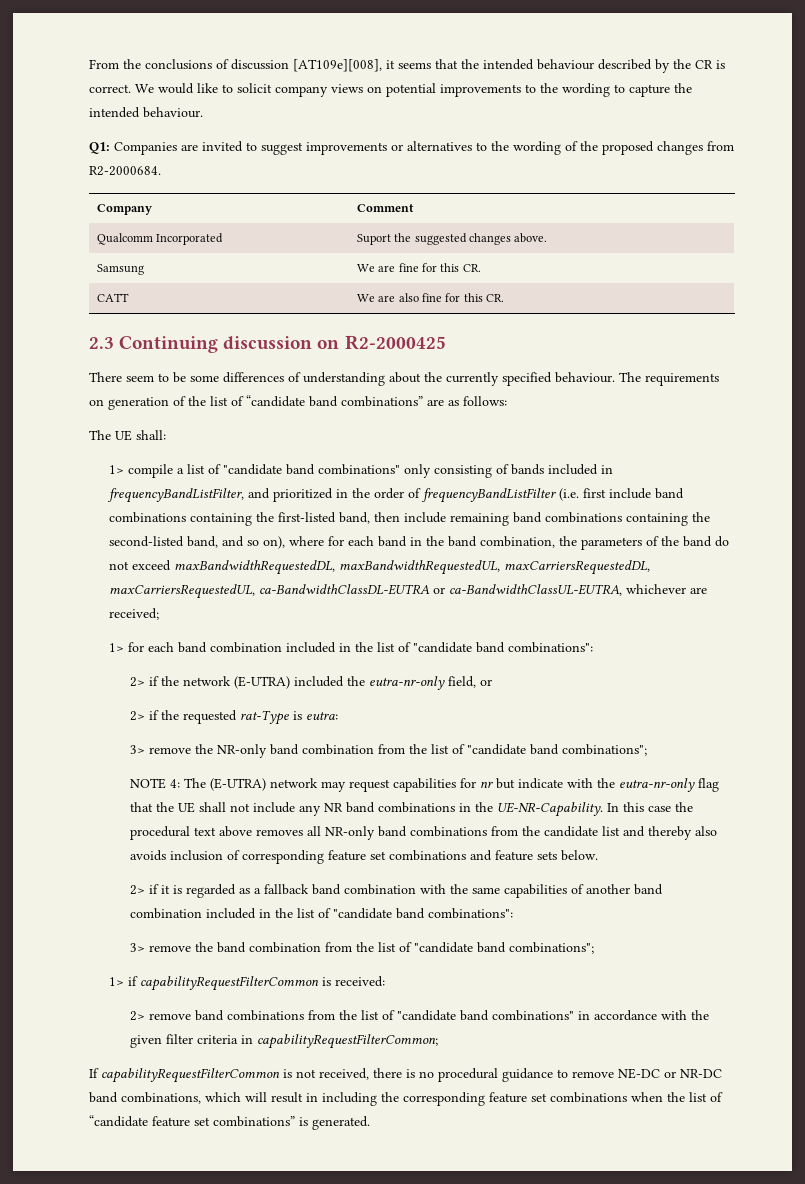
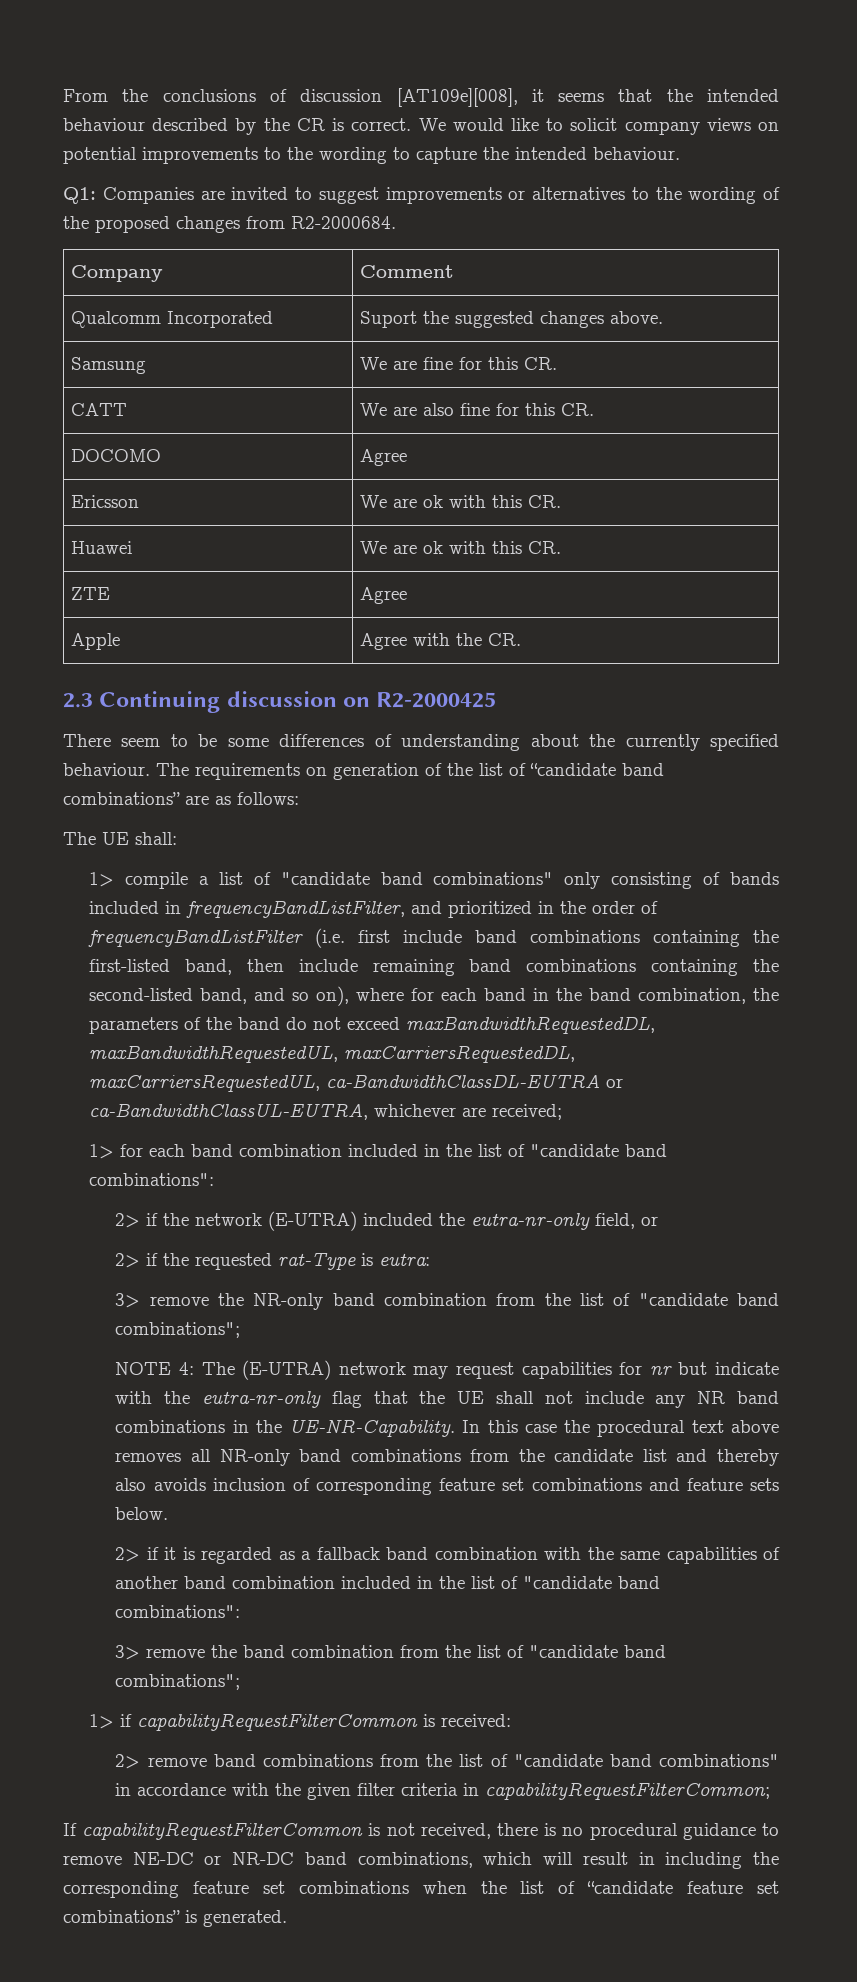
(505, 298) none -> [71,449,162,462] [360,449,408,466] [71,495,140,508] [360,495,562,508] [71,541,133,554] [360,541,562,554] [71,587,111,600] [360,587,408,604] [71,633,121,650] [360,633,522,650] // DOCOMO | Agree // Ericsson | We are ok with this CR. // Huawei | We are ok with this CR. // ZTE | Agree // Apple | Agree with the CR.

